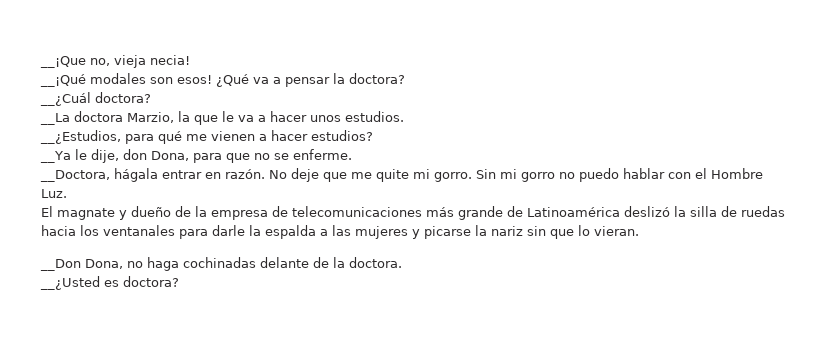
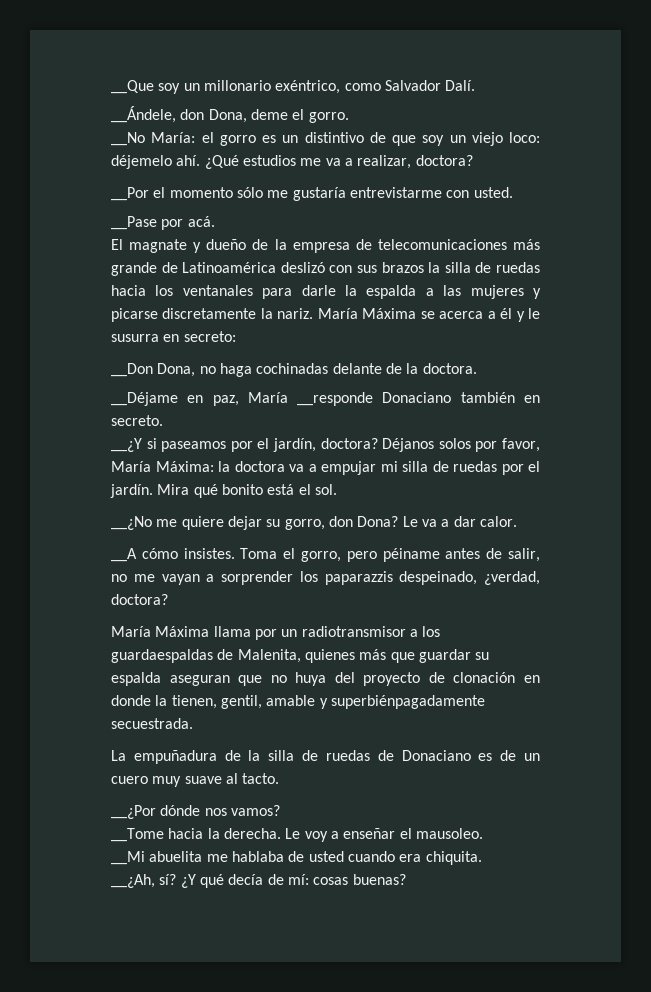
[40,55,190,68] [40,73,405,87] [40,92,151,106] [40,111,404,125] [40,130,373,144] [40,149,352,163] [40,168,763,182] [41,189,67,198] __¡Que no, vieja necia! // __¡Qué modales son esos! ¿Qué va a pensar la doctora? // __¿Cuál doctora? // __La doctora Marzio, la que le va a hacer unos estudios. // __¿Estudios, para qué me vienen a hacer estudios? // __Ya le dije, don Dona, para que no se enferme. // __Doctora, hágala entrar en razón. No deje que me quite mi gorro. Sin mi gorro no puedo hablar con el Hombre Luz. -> [111,80,476,94] [111,106,349,123] [111,132,540,146] [111,155,473,169] [111,187,513,201] [111,216,215,230] __Que soy un millonario exéntrico, como Salvador Dalí. // __Ándele, don Dona, deme el gorro. // __No María: el gorro es un distintivo de que soy un viejo loco: déjemelo ahí. ¿Qué estudios me va a realizar, doctora? // __Por el momento sólo me gustaría entrevistarme con usted. // __Pase por acá.
(670, 211) none -> [329,262,424,273] con sus brazos
[475,225,639,239] la nariz sin que lo vieran. -> [162,308,540,322] [111,331,236,342] discretamente la nariz. María Máxima se acerca a él y le susurra en secreto:
[40,276,179,290] __¿Usted es doctora? -> [111,392,540,406] [111,415,163,426] [111,438,541,452] [111,461,540,475] [110,484,337,498] [111,516,517,530] [111,548,541,562] [111,571,540,585] [111,594,168,605] [111,626,441,640] [111,649,490,663] [111,672,540,686] [111,695,485,709] [111,718,193,729] [111,750,540,764] [111,773,280,787] [111,805,280,819] [111,828,483,842] [111,851,482,865] [111,874,406,888] __Déjame en paz, María __responde Donaciano también en secreto. // __¿Y si paseamos por el jardín, doctora? Déjanos solos por favor, María Máxima: la doctora va a empujar mi silla de ruedas por el jardín. Mira qué bonito está el sol. // __¿No me quiere dejar su gorro, don Dona? Le va a dar calor. // __A cómo insistes. Toma el gorro, pero péiname antes de salir, no me vayan a sorprender los paparazzis despeinado, ¿verdad, doctora? // María Máxima llama por un radiotransmisor a los guardaespaldas de Malenita, quienes más que guardar su espalda aseguran que no huya del proyecto de clonación en donde la tienen, gentil, amable y superbiénpagadamente secuestrada. // La empuñadura de la silla de ruedas de Donaciano es de un cuero muy suave al tacto. // __¿Por dónde nos vamos? // __Tome hacia la derecha. Le voy a enseñar el mausoleo. // __Mi abuelita me hablaba de usted cuando era chiquita. // __¿Ah, sí? ¿Y qué decía de mí: cosas buenas?

